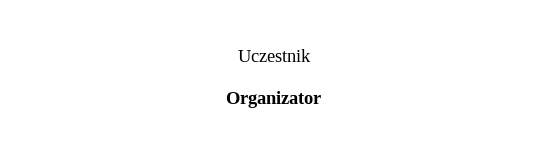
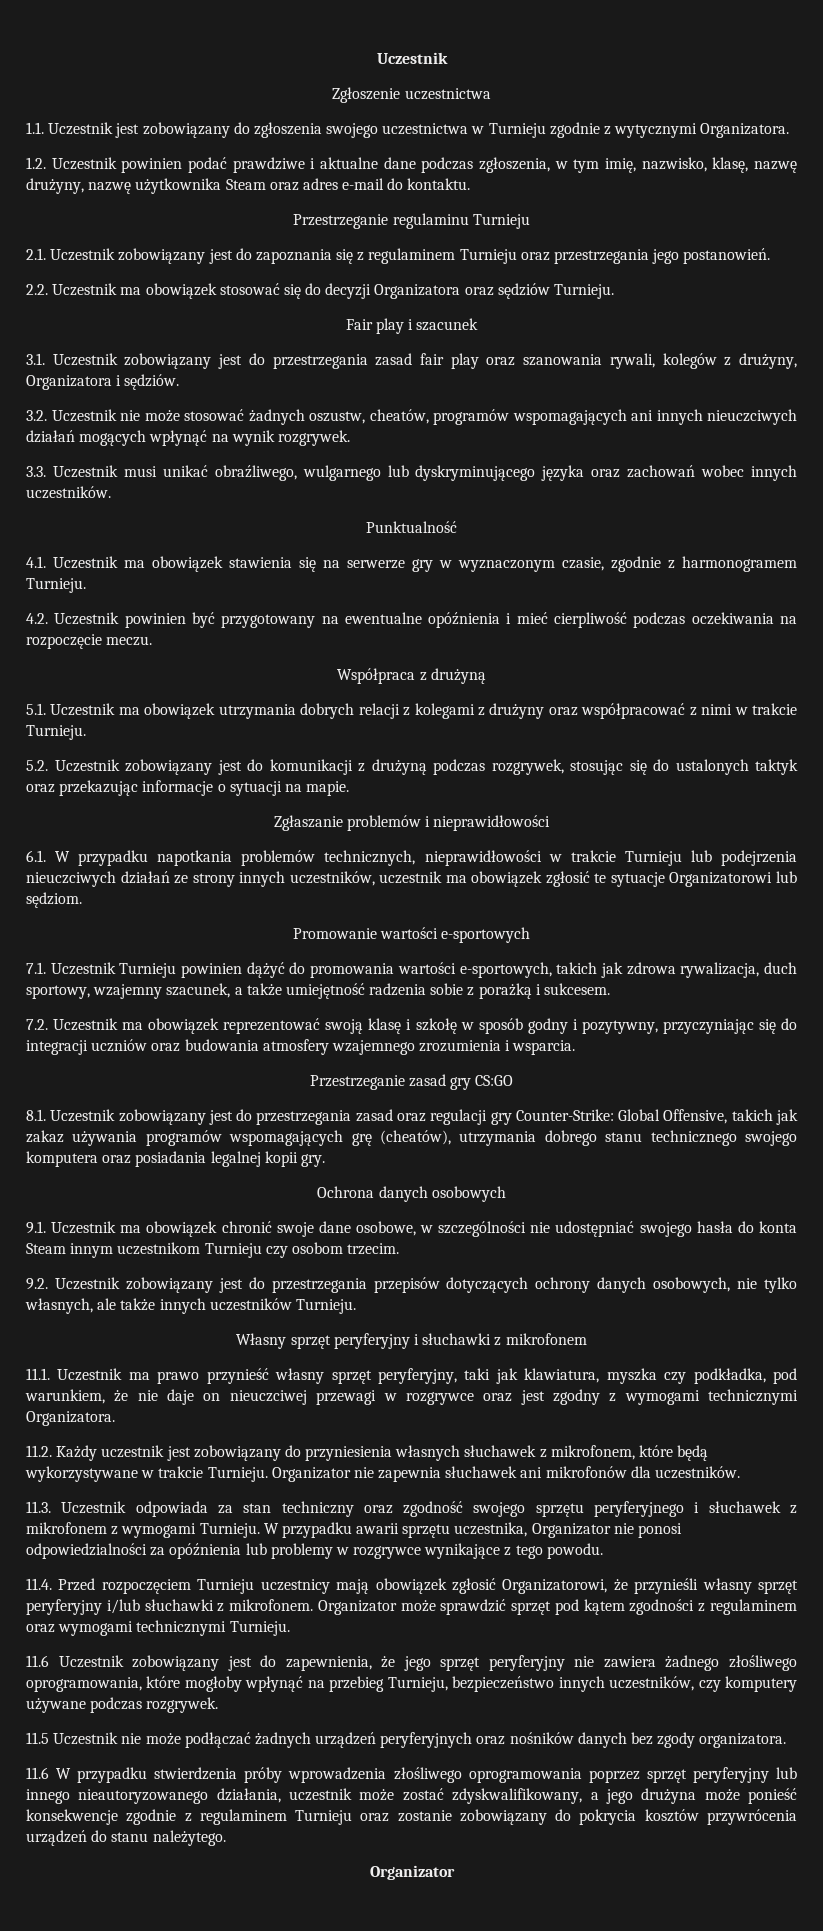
[237,49,311,62] Uczestnik -> [376,52,448,64] [332,87,491,103] [26,122,790,138] [26,157,797,173] [26,178,471,194] [293,213,530,229] [26,248,771,264] [26,283,615,299] [345,318,479,334] [26,353,797,369] [26,374,180,390] [26,409,797,425] [26,430,350,446] [26,465,797,481] [26,486,111,499] [366,521,457,533] [26,556,797,572] [26,578,86,593] [26,612,797,628] [26,634,153,649] [337,668,486,684] [26,703,797,719] [26,725,86,740] [26,759,798,775] [26,780,350,796] [273,815,551,831] [26,850,798,866] [26,871,798,887] [26,892,82,908] [292,927,531,943] [26,962,798,978] [26,983,611,999] [26,1018,797,1034] [26,1039,576,1055] [309,1074,514,1090] [26,1109,799,1125] [26,1130,797,1146] [26,1151,325,1167] [317,1186,506,1202] [26,1221,797,1237] [26,1242,400,1258] [26,1277,797,1293] [25,1298,356,1314] [236,1333,587,1349] [26,1368,798,1384] [25,1389,798,1405] [26,1411,115,1426] [26,1445,709,1461] [25,1466,741,1482] [26,1501,797,1517] [26,1522,683,1538] [26,1543,603,1559] [26,1578,798,1594] [26,1599,797,1615] [26,1620,290,1636] [26,1655,798,1671] [26,1676,797,1692] [26,1697,219,1713] [26,1732,787,1748] [26,1767,797,1783] [26,1788,798,1804] [26,1809,797,1825] [26,1830,226,1846] Uczestnik // Zgłoszenie uczestnictwa // 1.1. Uczestnik jest zobowiązany do zgłoszenia swojego uczestnictwa w Turnieju zgodnie z wytycznymi Organizatora. // 1.2. Uczestnik powinien podać prawdziwe i aktualne dane podczas zgłoszenia, w tym imię, nazwisko, klasę, nazwę drużyny, nazwę użytkownika Steam oraz adres e-mail do kontaktu. // Przestrzeganie regulaminu Turnieju // 2.1. Uczestnik zobowiązany jest do zapoznania się z regulaminem Turnieju oraz przestrzegania jego postanowień. // 2.2. Uczestnik ma obowiązek stosować się do decyzji Organizatora oraz sędziów Turnieju. // Fair play i szacunek // 3.1. Uczestnik zobowiązany jest do przestrzegania zasad fair play oraz szanowania rywali, kolegów z drużyny, Organizatora i sędziów. // 3.2. Uczestnik nie może stosować żadnych oszustw, cheatów, programów wspomagających ani innych nieuczciwych działań mogących wpłynąć na wynik rozgrywek. // 3.3. Uczestnik musi unikać obraźliwego, wulgarnego lub dyskryminującego języka oraz zachowań wobec innych uczestników. // Punktualność // 4.1. Uczestnik ma obowiązek stawienia się na serwerze gry w wyznaczonym czasie, zgodnie z harmonogramem Turnieju. // 4.2. Uczestnik powinien być przygotowany na ewentualne opóźnienia i mieć cierpliwość podczas oczekiwania na rozpoczęcie meczu. // Współpraca z drużyną // 5.1. Uczestnik ma obowiązek utrzymania dobrych relacji z kolegami z drużyny oraz współpracować z nimi w trakcie Turnieju. // 5.2. Uczestnik zobowiązany jest do komunikacji z drużyną podczas rozgrywek, stosując się do ustalonych taktyk oraz przekazując informacje o sytuacji na mapie. // Zgłaszanie problemów i nieprawidłowości // 6.1. W przypadku napotkania problemów technicznych, nieprawidłowości w trakcie Turnieju lub podejrzenia nieuczciwych działań ze strony innych uczestników, uczestnik ma obowiązek zgłosić te sytuacje Organizatorowi lub sędziom. // Promowanie wartości e-sportowych // 7.1. Uczestnik Turnieju powinien dążyć do promowania wartości e-sportowych, takich jak zdrowa rywalizacja, duch sportowy, wzajemny szacunek, a także umiejętność radzenia sobie z porażką i sukcesem. // 7.2. Uczestnik ma obowiązek reprezentować swoją klasę i szkołę w sposób godny i pozytywny, przyczyniając się do integracji uczniów oraz budowania atmosfery wzajemnego zrozumienia i wsparcia. // Przestrzeganie zasad gry CS:GO // 8.1. Uczestnik zobowiązany jest do przestrzegania zasad oraz regulacji gry Counter-Strike: Global Offensive, takich jak zakaz używania programów wspomagających grę (cheatów), utrzymania dobrego stanu technicznego swojego komputera oraz posiadania legalnej kopii gry. // Ochrona danych osobowych // 9.1. Uczestnik ma obowiązek chronić swoje dane osobowe, w szczególności nie udostępniać swojego hasła do konta Steam innym uczestnikom Turnieju czy osobom trzecim. // 9.2. Uczestnik zobowiązany jest do przestrzegania przepisów dotyczących ochrony danych osobowych, nie tylko własnych, ale także innych uczestników Turnieju. // Własny sprzęt peryferyjny i słuchawki z mikrofonem // 11.1. Uczestnik ma prawo przynieść własny sprzęt peryferyjny, taki jak klawiatura, myszka czy podkładka, pod warunkiem, że nie daje on nieuczciwej przewagi w rozgrywce oraz jest zgodny z wymogami technicznymi Organizatora. // 11.2. Każdy uczestnik jest zobowiązany do przyniesienia własnych słuchawek z mikrofonem, które będą wykorzystywane w trakcie Turnieju. Organizator nie zapewnia słuchawek ani mikrofonów dla uczestników. // 11.3. Uczestnik odpowiada za stan techniczny oraz zgodność swojego sprzętu peryferyjnego i słuchawek z mikrofonem z wymogami Turnieju. W przypadku awarii sprzętu uczestnika, Organizator nie ponosi odpowiedzialności za opóźnienia lub problemy w rozgrywce wynikające z tego powodu. // 11.4. Przed rozpoczęciem Turnieju uczestnicy mają obowiązek zgłosić Organizatorowi, że przynieśli własny sprzęt peryferyjny i/lub słuchawki z mikrofonem. Organizator może sprawdzić sprzęt pod kątem zgodności z regulaminem oraz wymogami technicznymi Turnieju. // 11.6 Uczestnik zobowiązany jest do zapewnienia, że jego sprzęt peryferyjny nie zawiera żadnego złośliwego oprogramowania, które mogłoby wpłynąć na przebieg Turnieju, bezpieczeństwo innych uczestników, czy komputery używane podczas rozgrywek. // 11.5 Uczestnik nie może podłączać żadnych urządzeń peryferyjnych oraz nośników danych bez zgody organizatora. // 11.6 W przypadku stwierdzenia próby wprowadzenia złośliwego oprogramowania poprzez sprzęt peryferyjny lub innego nieautoryzowanego działania, uczestnik może zostać zdyskwalifikowany, a jego drużyna może ponieść konsekwencje zgodnie z regulaminem Turnieju oraz zostanie zobowiązany do pokrycia kosztów przywrócenia urządzeń do stanu należytego.

